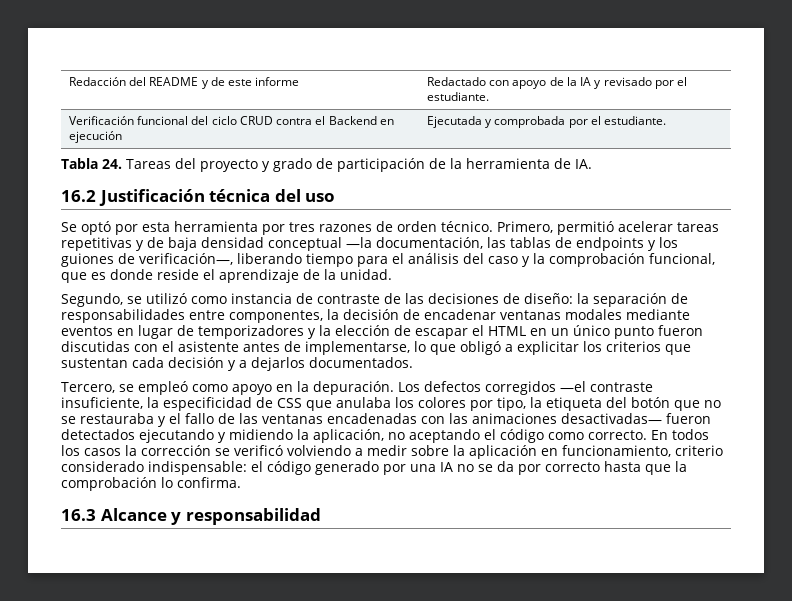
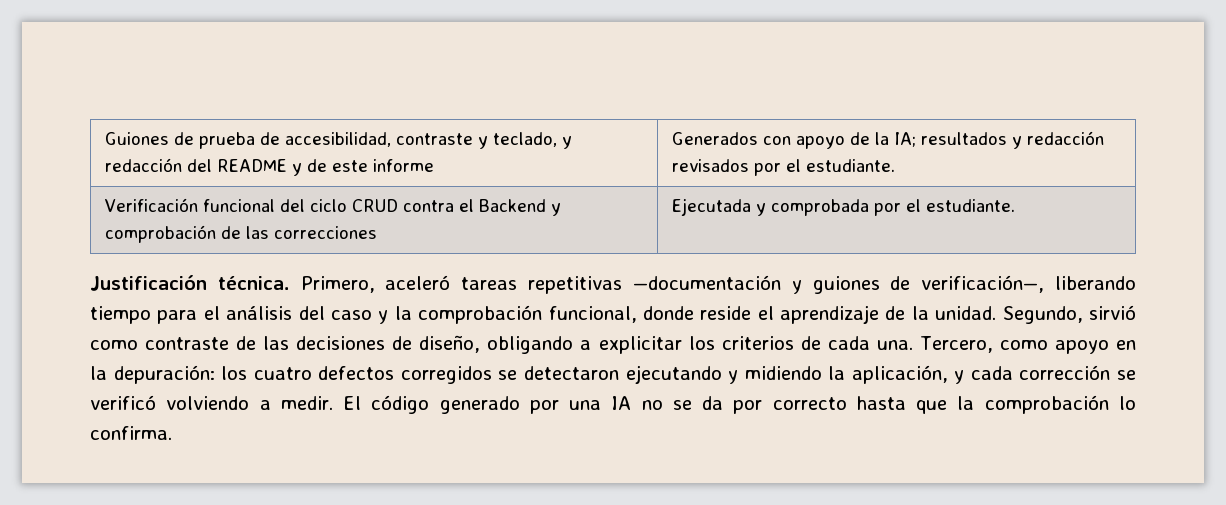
[68,77,126,86] Redacción -> [104,132,572,149] [104,158,182,172] Guiones de prueba de accesibilidad, contraste y teclado, y redacción
[426,77,486,86] Redactado -> [671,132,758,145] Generados
[580,77,652,89] IA y revisado -> [893,131,1104,149] [671,159,749,172] IA; resultados y redacción revisados
[379,119,394,125] [68,131,122,143] en ejecución -> [550,203,561,216] [104,225,377,243] y comprobación de las correcciones
[61,158,592,172] [61,189,336,206] [61,221,719,235] [61,237,678,251] Tabla 24. Tareas del proyecto y grado de participación de la herramienta de IA. // 16.2 Justificación técnica del uso // Se optó por esta herramienta por tres razones de orden técnico. Primero, permitió acelerar tareas repetitivas y de baja densidad conceptual —la documentación, las tablas de endpoints y los -> [90,275,802,294] Justificación técnica. Primero, aceleró tareas repetitivas —documentación y
[61,272,106,283] que es -> (637, 314) none
[61,293,313,307] // Segundo, se utilizó como instancia de -> [1002,305,1137,324] [90,340,138,350] Segundo, sirvió como
[524,293,688,307] [61,309,690,323] [61,325,703,339] [61,341,691,355] [61,357,413,371] [61,381,653,395] [61,397,721,411] [61,413,711,427] [61,429,135,440] diseño: la separación de responsabilidades entre componentes, la decisión de encadenar ventanas modales mediante eventos en lugar de temporizadores y la elección de escapar el HTML en un único punto fueron discutidas con el asistente antes de implementarse, lo que obligó a explicitar los criterios que sustentan cada decisión y a dejarlos documentados. // Tercero, se empleó como apoyo en la depuración. Los defectos corregidos —el contraste insuficiente, la especificidad de CSS que anulaba los colores por tipo, la etiqueta del botón que no se restauraba y el fallo de las ventanas encadenadas con las animaciones desactivadas— fueron detectados -> [419,335,1136,354] [90,365,619,384] diseño, obligando a explicitar los criterios de cada una. Tercero, como apoyo en la depuración: los cuatro defectos corregidos se detectaron
[388,429,709,443] [61,445,137,456] no aceptando el código como correcto. En todos los casos la -> [954,366,1013,384] y cada
[367,445,723,459] [61,461,263,475] medir sobre la aplicación en funcionamiento, criterio considerado indispensable: el -> [280,396,362,410] medir. El
[61,508,321,525] // 16.3 Alcance y responsabilidad -> (172, 433) none

